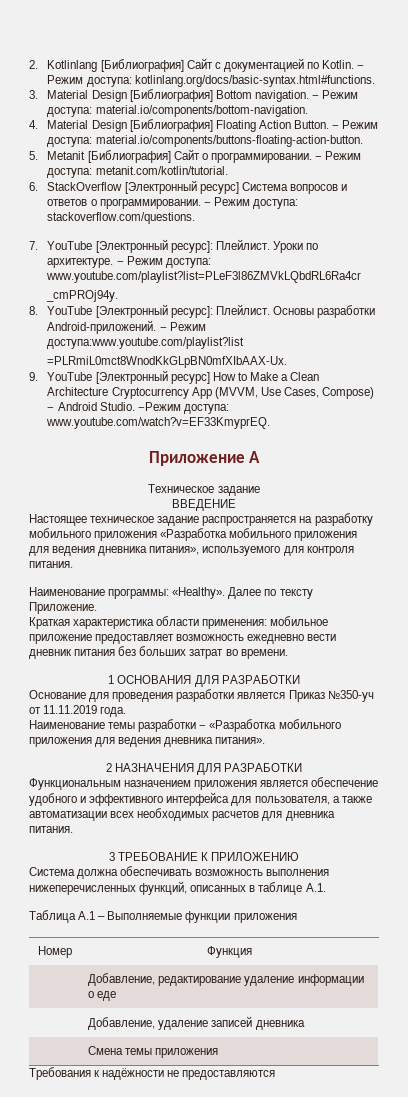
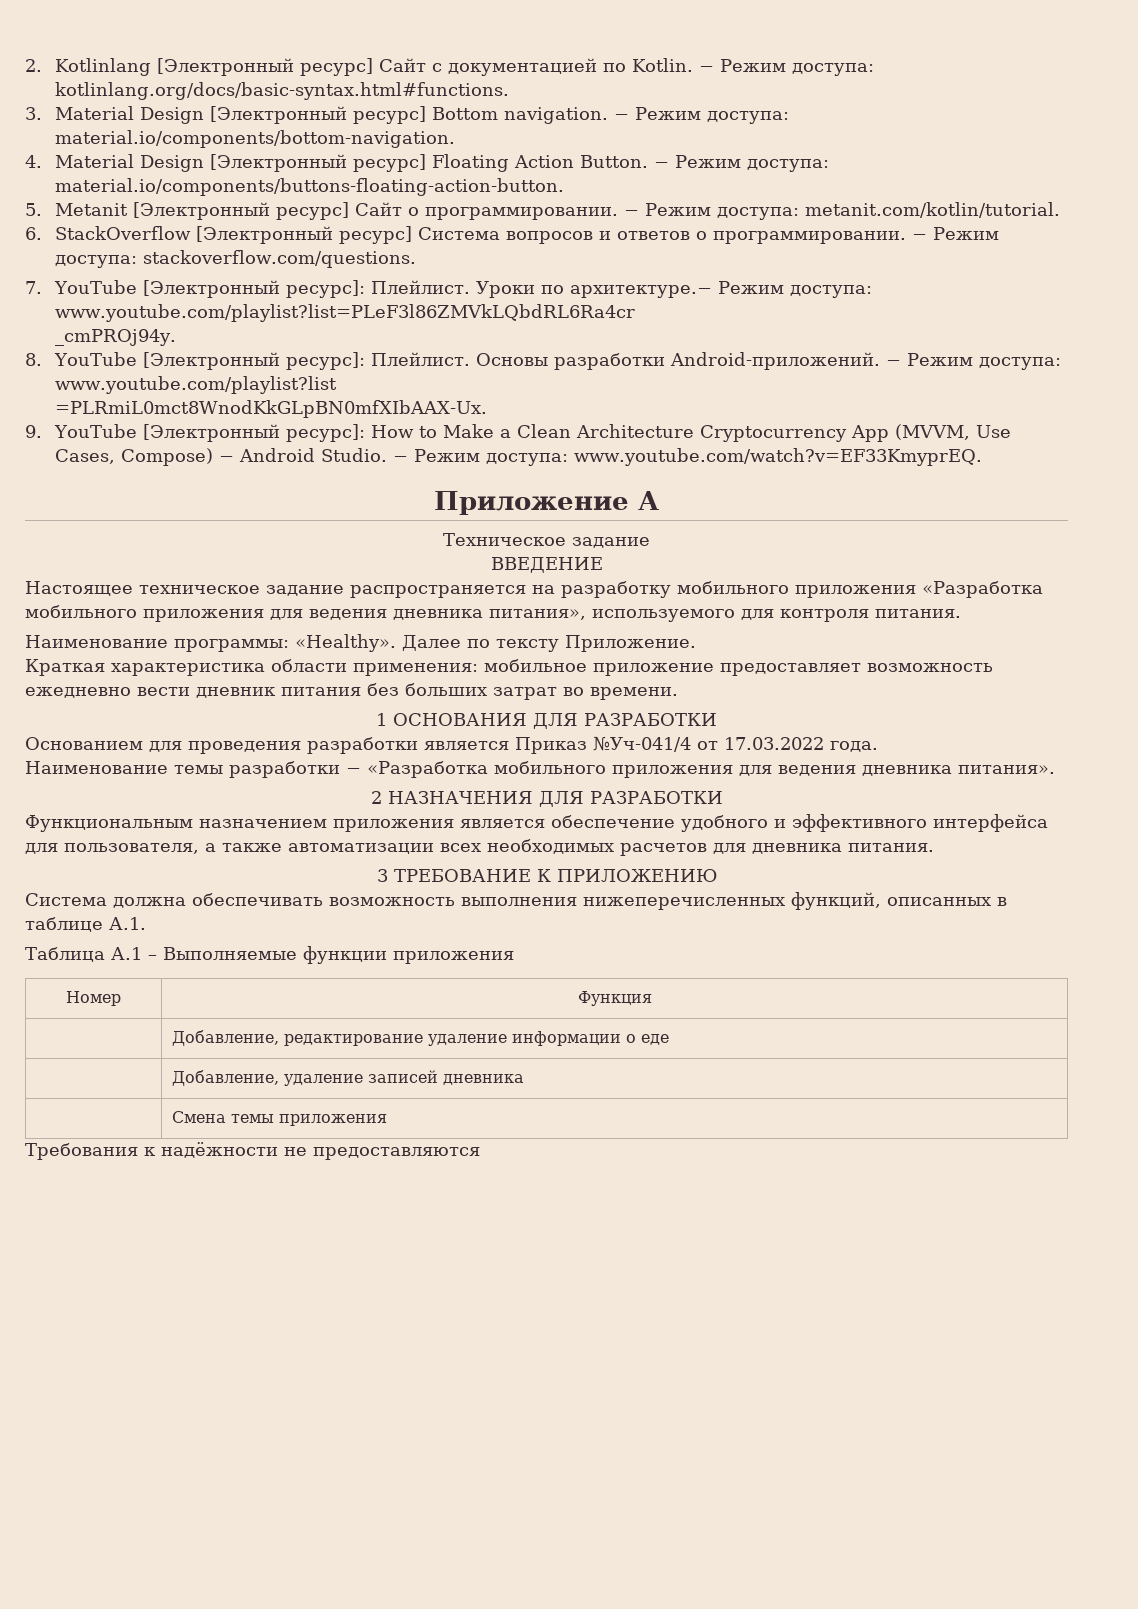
[100,59,184,72] [Библиография] -> [156,58,373,76] [Электронный ресурс]
[129,89,213,102] [Библиография] -> [209,106,426,124] [Электронный ресурс]
[129,119,213,132] [Библиография] -> [209,154,426,172] [Электронный ресурс]
[87,150,171,163] [Библиография] -> [132,202,349,220] [Электронный ресурс]
[47,258,124,268] архитектуре. − -> [569,285,712,298] архитектуре.−
[47,337,245,349] доступа:www.youtube.com/playlist?list -> [978,357,1061,370] [54,376,337,394] доступа: www.youtube.com/playlist?list
[170,372,210,384] ресурс] -> [285,424,365,442] ресурс]:
[137,402,181,411] −Режим -> [392,449,480,462] − Режим
[29,690,86,699] Основание -> [25,737,143,750] Основанием
[327,690,374,702] [29,705,98,714] №350-уч от 11.11.2019 -> [593,736,824,752] №Уч-041/4 от 17.03.2022

